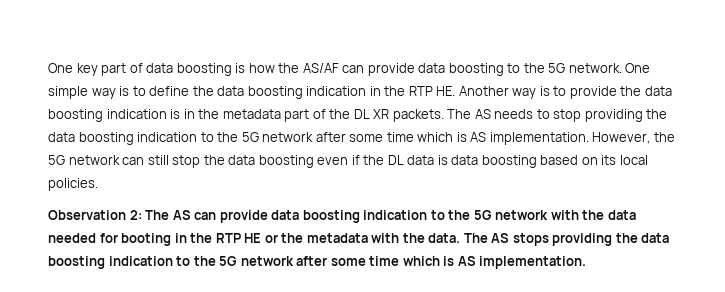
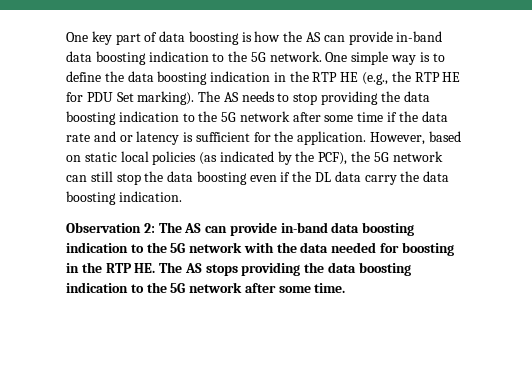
[302,63,504,76] AS/AF can provide data boosting -> [306,31,443,45] [66,51,209,65] AS can provide in-band data boosting indication
[436,86,672,99] [48,109,444,122] HE. Another way is to provide the data boosting indication is in the metadata part of the DL XR packets. -> [340,71,461,85] [66,91,195,105] HE (e.g., the RTP HE for PDU Set marking).
[417,132,651,145] which is AS implementation. However, -> [387,111,448,122] [66,131,461,145] [66,151,348,165] if the data rate and or latency is sufficient for the application. However, based on static local policies (as indicated by the PCF),
[437,155,648,168] [48,178,98,191] is data boosting based on its local policies. -> [364,171,450,185] [66,191,182,205] carry the data boosting indication.
(268, 216) none -> [280,222,328,233] in-band
[121,233,461,246] booting in the RTP HE or the metadata with the data. -> [401,242,454,256] [66,262,156,273] boosting in the RTP HE.
[369,256,587,269] time which is AS implementation. -> [314,283,346,293] time.

